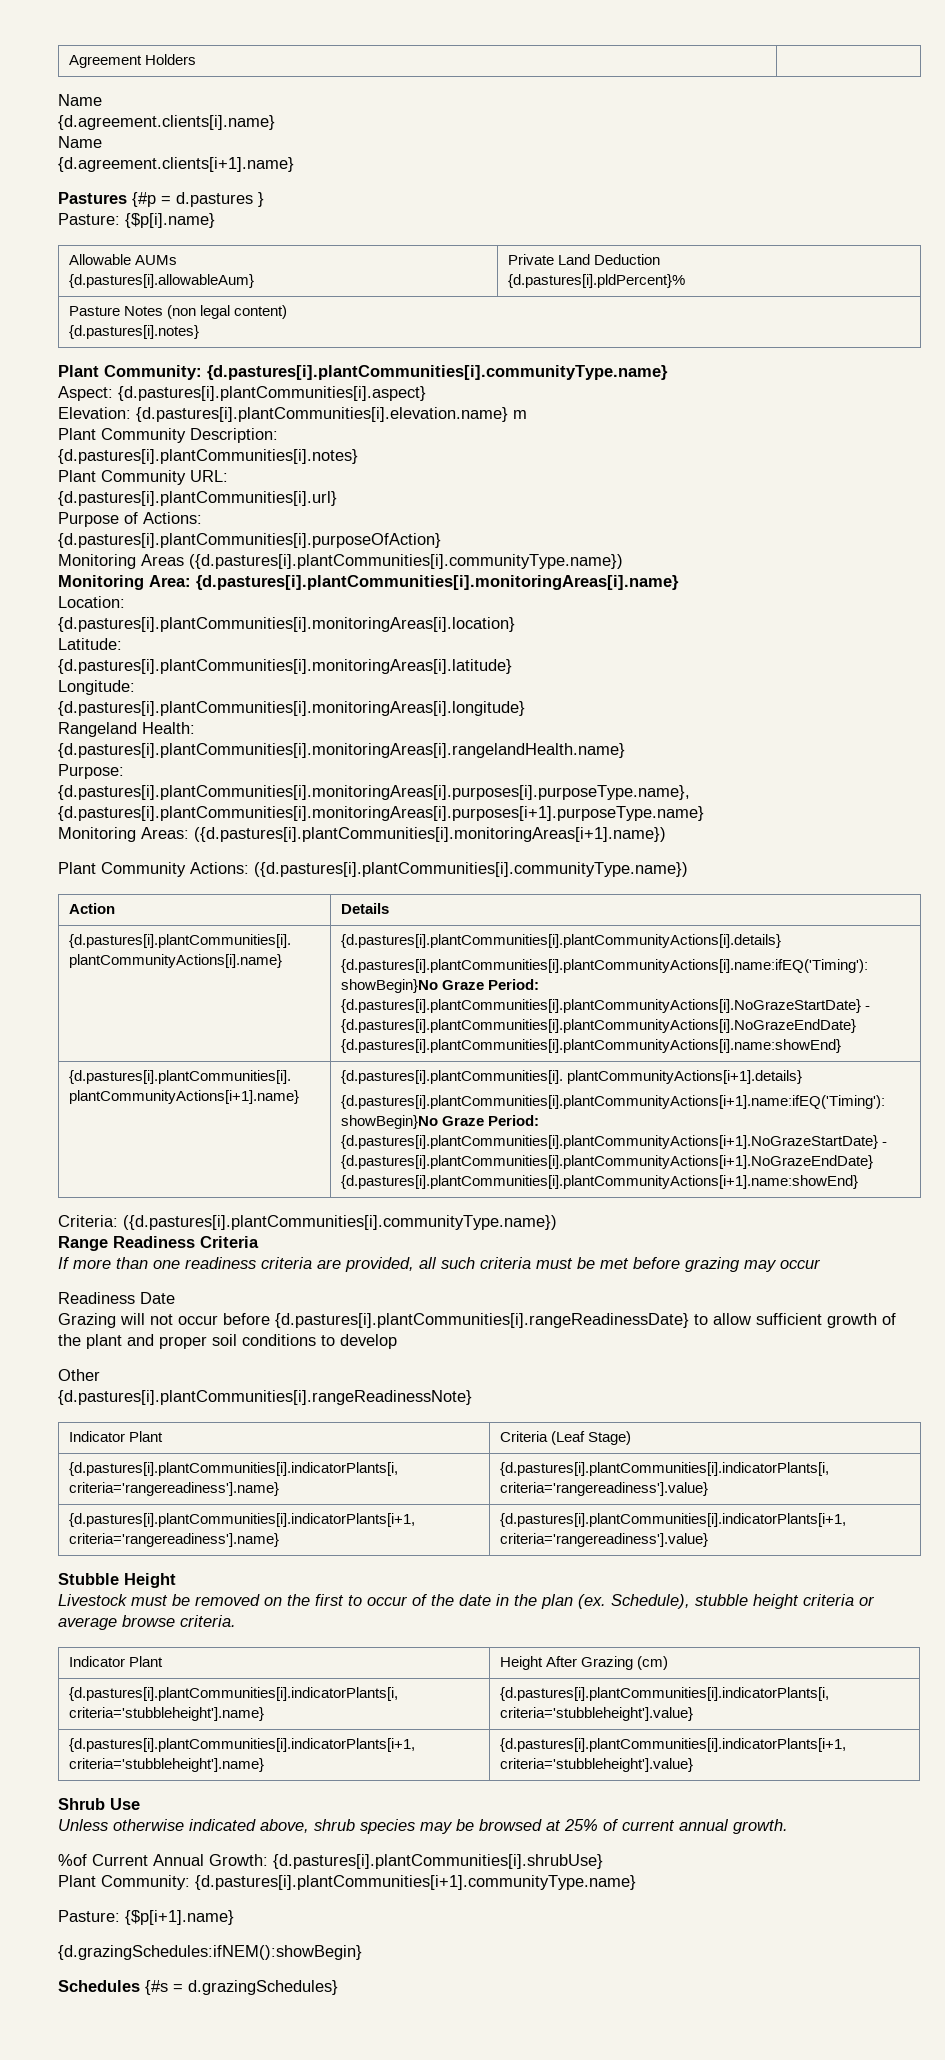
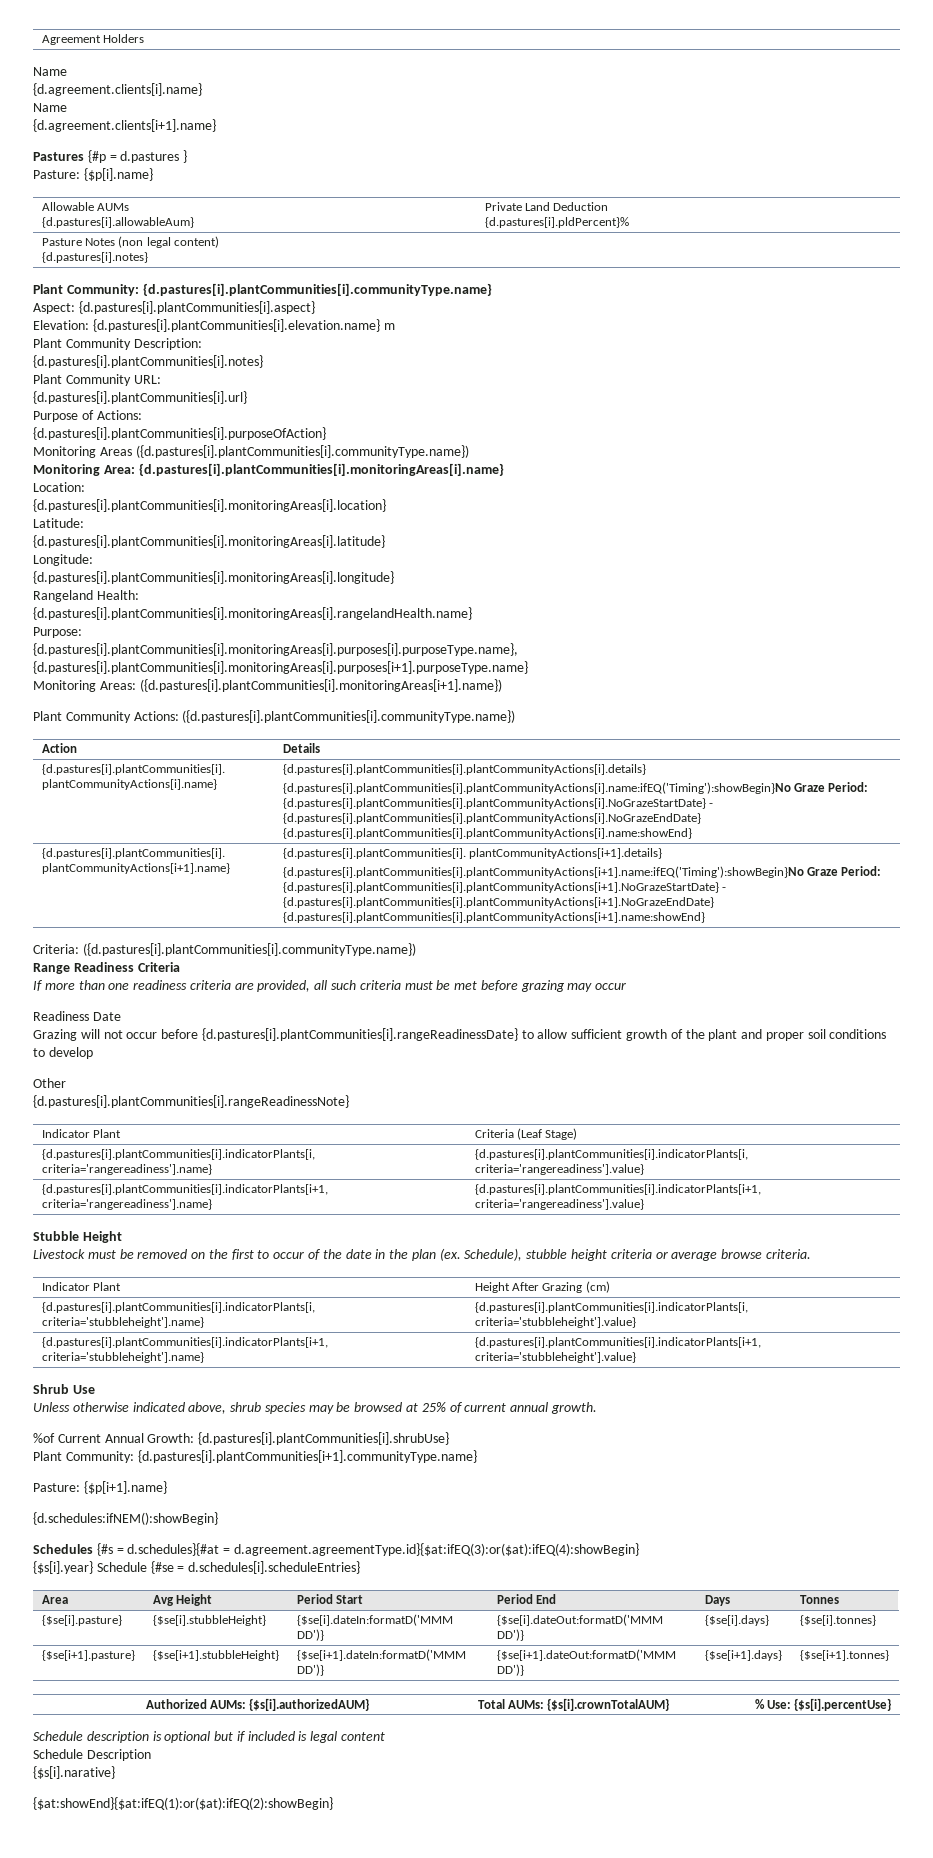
[58,1945,362,1960] {d.grazingSchedules:ifNEM():showBegin} -> [33,1512,218,1525] {d.schedules:ifNEM():showBegin}
[188,1980,338,1995] d.grazingSchedules} -> [127,1543,639,1556] [33,1561,361,1574] [41,1595,68,1604] [152,1594,213,1606] [296,1594,364,1604] [496,1594,557,1604] [704,1595,730,1606] [799,1595,839,1604] [41,1615,122,1626] [152,1615,266,1626] [296,1614,453,1626] [296,1629,324,1641] [496,1614,663,1626] [496,1629,524,1641] [704,1615,769,1626] [799,1615,876,1626] [41,1650,135,1661] [152,1650,279,1661] [296,1649,466,1661] [296,1664,324,1676] [496,1649,676,1661] [496,1664,524,1676] [704,1650,782,1661] [799,1650,889,1661] [145,1698,370,1711] [477,1698,670,1711] [754,1698,892,1711] [33,1731,386,1743] [33,1749,151,1761] [33,1766,115,1779] [33,1797,333,1810] d.schedules}{#at = d.agreement.agreementType.id}{$at:ifEQ(3):or($at):ifEQ(4):showBegin} // {$s[i].year} Schedule {#se = d.schedules[i].scheduleEntries} // Area | Avg Height | Period Start | Period End | Days | Tonnes // {$se[i].pasture} | {$se[i].stubbleHeight} | {$se[i].dateIn:formatD('MMM DD')} | {$se[i].dateOut:formatD('MMM DD')} | {$se[i].days} | {$se[i].tonnes} // {$se[i+1].pasture} | {$se[i+1].stubbleHeight} | {$se[i+1].dateIn:formatD('MMM DD')} | {$se[i+1].dateOut:formatD('MMM DD')} | {$se[i+1].days} | {$se[i+1].tonnes} // Authorized AUMs: {$s[i].authorizedAUM} | Total AUMs: {$s[i].crownTotalAUM} | % Use: {$s[i].percentUse} // Schedule description is optional but if included is legal content // Schedule Description // {$s[i].narative} // {$at:showEnd}{$at:ifEQ(1):or($at):ifEQ(2):showBegin}

